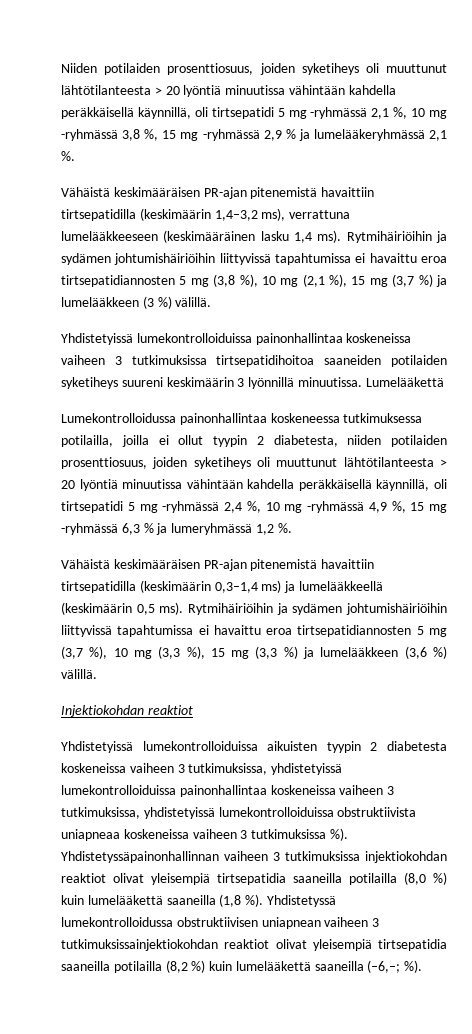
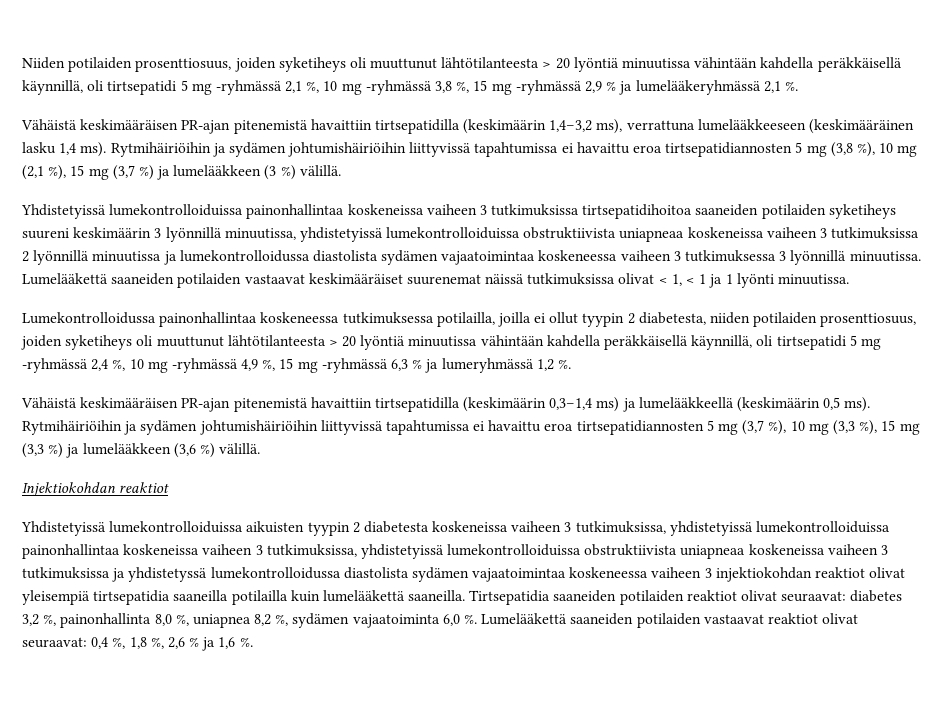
[297,377,444,387] minuutissa. Lumelääkettä -> [224,227,920,242] [22,250,921,265] [22,273,849,288] minuutissa, yhdistetyissä lumekontrolloiduissa obstruktiivista uniapneaa koskeneissa vaiheen 3 tutkimuksissa 2 lyönnillä minuutissa ja lumekontrolloidussa diastolista sydämen vajaatoimintaa koskeneessa vaiheen 3 tutkimuksessa 3 lyönnillä minuutissa. Lumelääkettä saaneiden potilaiden vastaavat keskimääräiset suurenemat näissä tutkimuksissa olivat < 1, < 1 ja 1 lyönti minuutissa.
[329,828,348,841] [61,851,360,863] %). Yhdistetyssäpainonhallinnan vaiheen 3 tutkimuksissa -> [112,567,712,582] ja yhdistetyssä lumekontrolloidussa diastolista sydämen vajaatoimintaa koskeneessa vaiheen 3
[404,872,447,885] [61,894,336,907] [61,917,380,929] [61,939,447,951] [61,960,423,973] (8,0 %) kuin lumelääkettä saaneilla (1,8 %). Yhdistetyssä lumekontrolloidussa obstruktiivisen uniapnean vaiheen 3 tutkimuksissainjektiokohdan reaktiot olivat yleisempiä tirtsepatidia saaneilla potilailla (8,2 %) kuin lumelääkettä saaneilla (–6,–; %). -> [290,590,903,605] [22,613,859,628] [22,637,253,651] kuin lumelääkettä saaneilla. Tirtsepatidia saaneiden potilaiden reaktiot olivat seuraavat: diabetes 3,2 %, painonhallinta 8,0 %, uniapnea 8,2 %, sydämen vajaatoiminta 6,0 %. Lumelääkettä saaneiden potilaiden vastaavat reaktiot olivat seuraavat: 0,4 %, 1,8 %, 2,6 % ja 1,6 %.

